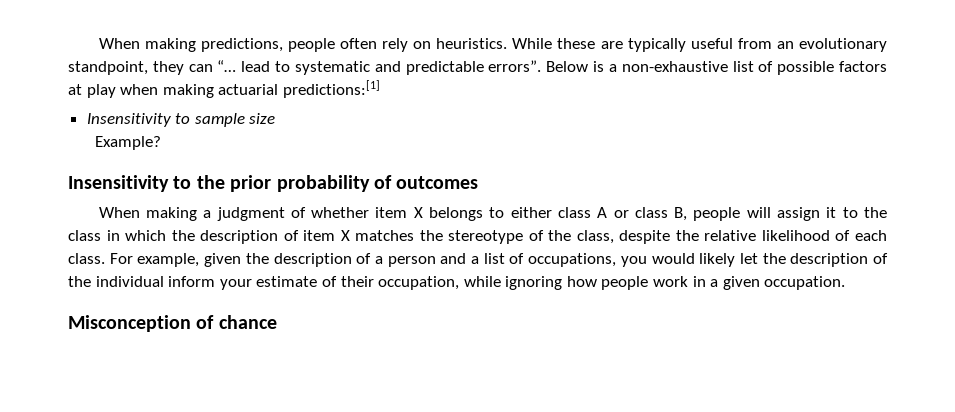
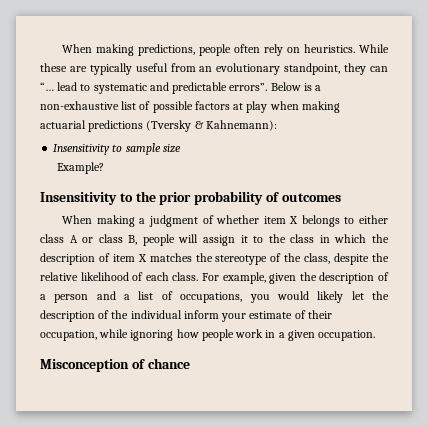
[282,80,380,98] predictions:[1] -> [88,120,277,132] predictions (Tversky & Kahnemann):

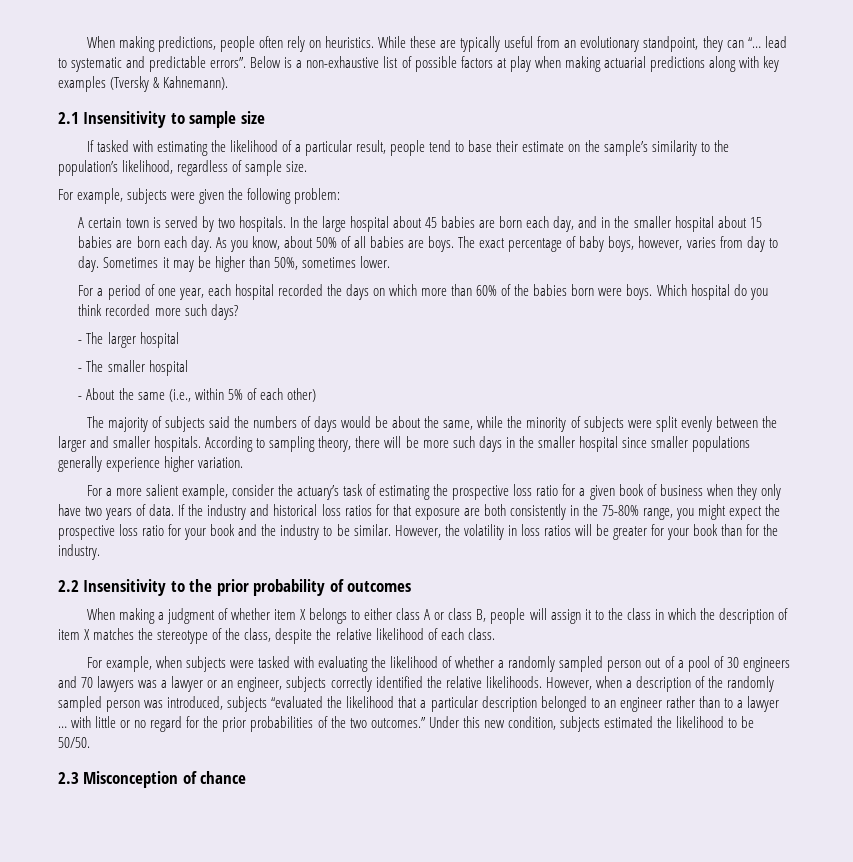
[146,120,277,132] [53,143,181,155] [57,162,105,174] (Tversky & Kahnemann): // Insensitivity to sample size // Example? // -> [708,56,780,72] [58,76,229,92] [58,111,265,128] [86,140,729,156] [58,160,308,176] [58,188,341,204] [78,216,762,232] [78,236,778,252] [78,256,390,272] [78,284,768,300] [78,304,238,320] [78,332,179,348] [78,360,188,376] [78,388,316,402] [86,416,777,432] [58,436,750,452] [58,456,244,472] [86,484,781,500] [58,504,781,520] [58,524,779,540] [58,544,100,560] [58,580,79,592] along with key examples (Tversky & Kahnemann). // 2.1 Insensitivity to sample size // If tasked with estimating the likelihood of a particular result, people tend to base their estimate on the sample’s similarity to the population’s likelihood, regardless of sample size. // For example, subjects were given the following problem: // A certain town is served by two hospitals. In the large hospital about 45 babies are born each day, and in the smaller hospital about 15 babies are born each day. As you know, about 50% of all babies are boys. The exact percentage of baby boys, however, varies from day to day. Sometimes it may be higher than 50%, sometimes lower. // For a period of one year, each hospital recorded the days on which more than 60% of the babies born were boys. Which hospital do you think recorded more such days? // - The larger hospital // - The smaller hospital // - About the same (i.e., within 5% of each other) // The majority of subjects said the numbers of days would be about the same, while the minority of subjects were split evenly between the larger and smaller hospitals. According to sampling theory, there will be more such days in the smaller hospital since smaller populations generally experience higher variation. // For a more salient example, consider the actuary’s task of estimating the prospective loss ratio for a given book of business when they only have two years of data. If the industry and historical loss ratios for that exposure are both consistently in the 75-80% range, you might expect the prospective loss ratio for your book and the industry to be similar. However, the volatility in loss ratios will be greater for your book than for the industry. // 2.2
[201,272,389,284] [40,291,390,303] [40,310,332,322] [40,329,376,341] For example, given the description of a person and a list of occupations, you would likely let the description of the individual inform your estimate of their occupation, while ignoring how people work in a given occupation. // -> [86,656,790,672] [58,676,775,692] [58,696,779,712] [58,716,755,732] [58,737,90,748] [58,772,79,784] // For example, when subjects were tasked with evaluating the likelihood of whether a randomly sampled person out of a pool of 30 engineers and 70 lawyers was a lawyer or an engineer, subjects correctly identified the relative likelihoods. However, when a description of the randomly sampled person was introduced, subjects “evaluated the likelihood that a particular description belonged to an engineer rather than to a lawyer … with little or no regard for the prior probabilities of the two outcomes.” Under this new condition, subjects estimated the likelihood to be 50/50. // 2.3

